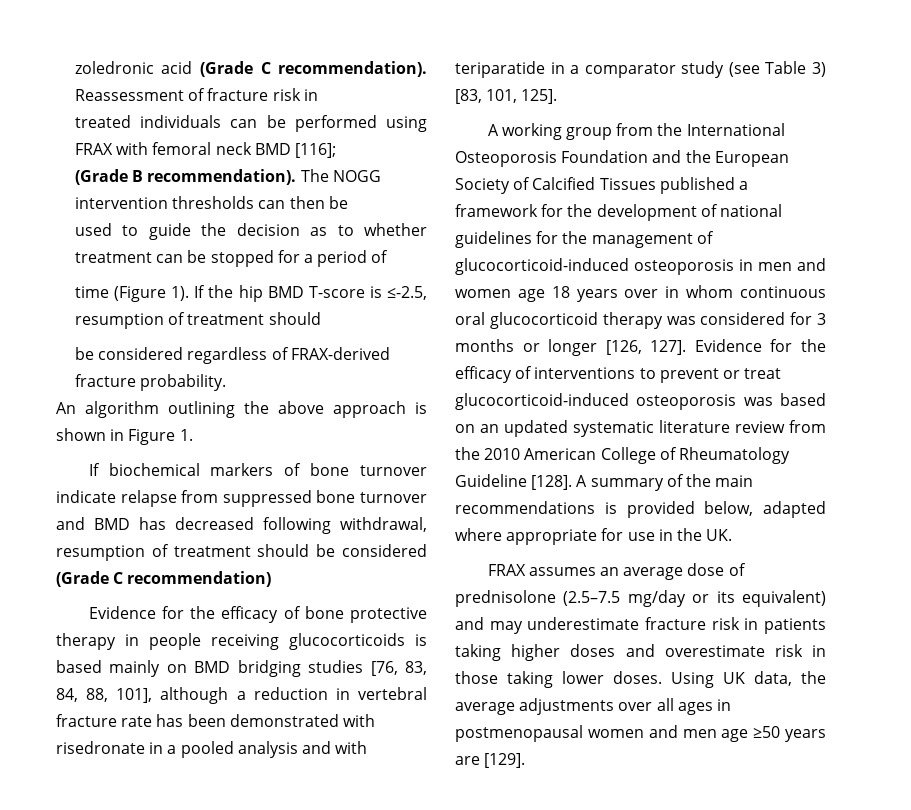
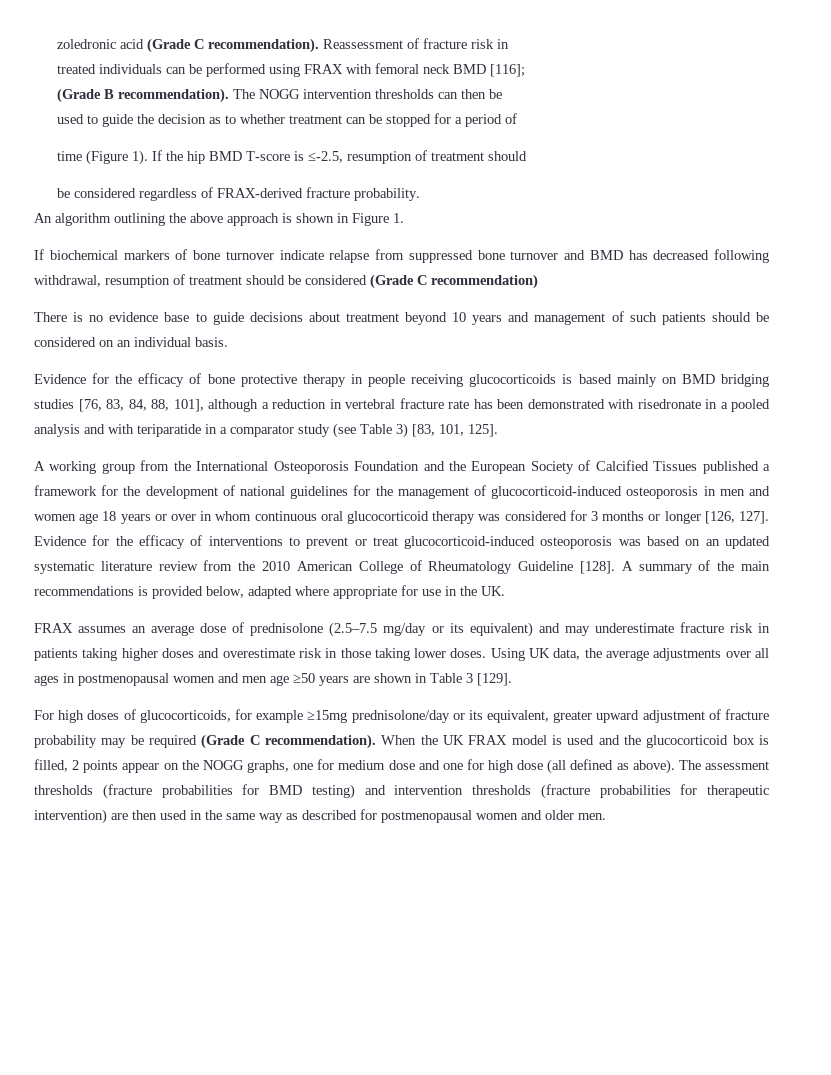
(272, 579) none -> [34,311,769,325] [34,337,228,347] // There is no evidence base to guide decisions about treatment beyond 10 years and management of such patients should be considered on an individual basis.
(618, 295) none -> [154,514,167,521] or
[484,753,526,768] [129]. -> [374,673,512,686] [34,709,769,723] [34,734,770,749] [34,759,769,774] [34,784,769,799] [34,809,606,824] shown in Table 3 [129]. // For high doses of glucocorticoids, for example ≥15mg prednisolone/day or its equivalent, greater upward adjustment of fracture probability may be required (Grade C recommendation). When the UK FRAX model is used and the glucocorticoid box is filled, 2 points appear on the NOGG graphs, one for medium dose and one for high dose (all defined as above). The assessment thresholds (fracture probabilities for BMD testing) and intervention thresholds (fracture probabilities for therapeutic intervention) are then used in the same way as described for postmenopausal women and older men.

